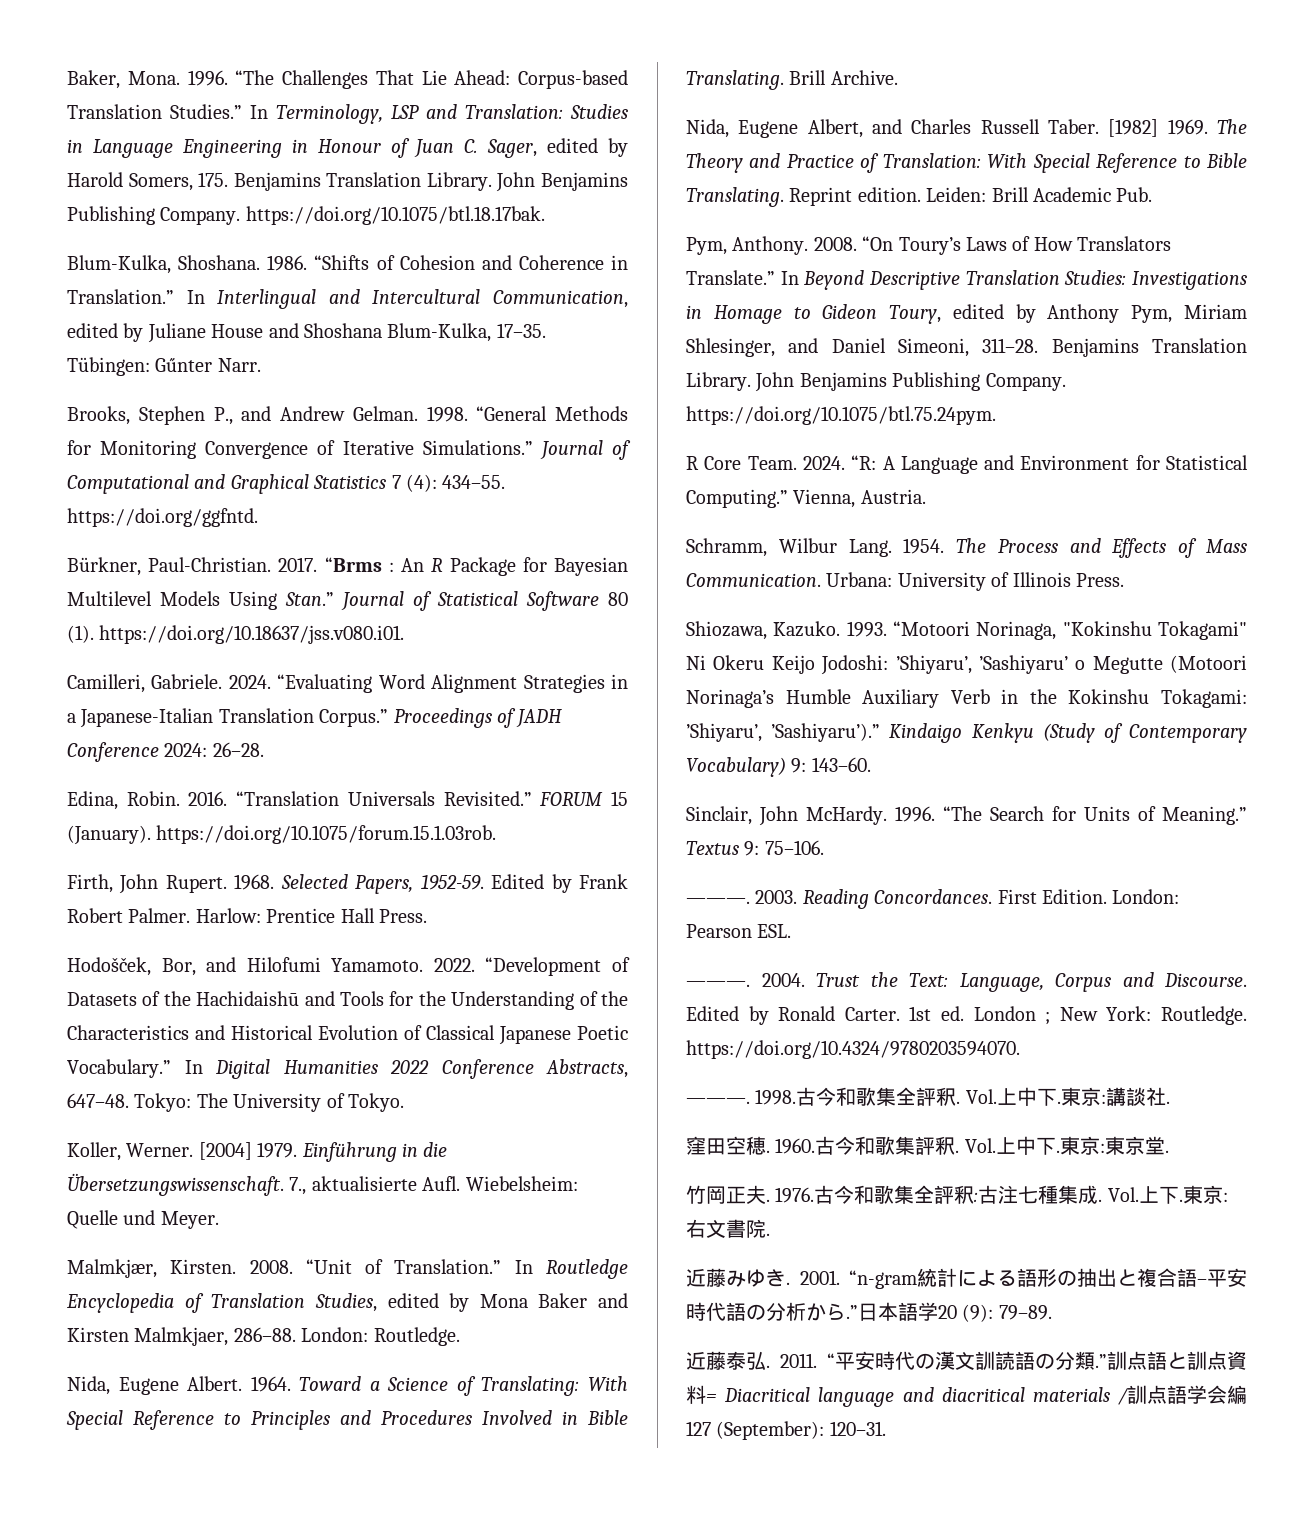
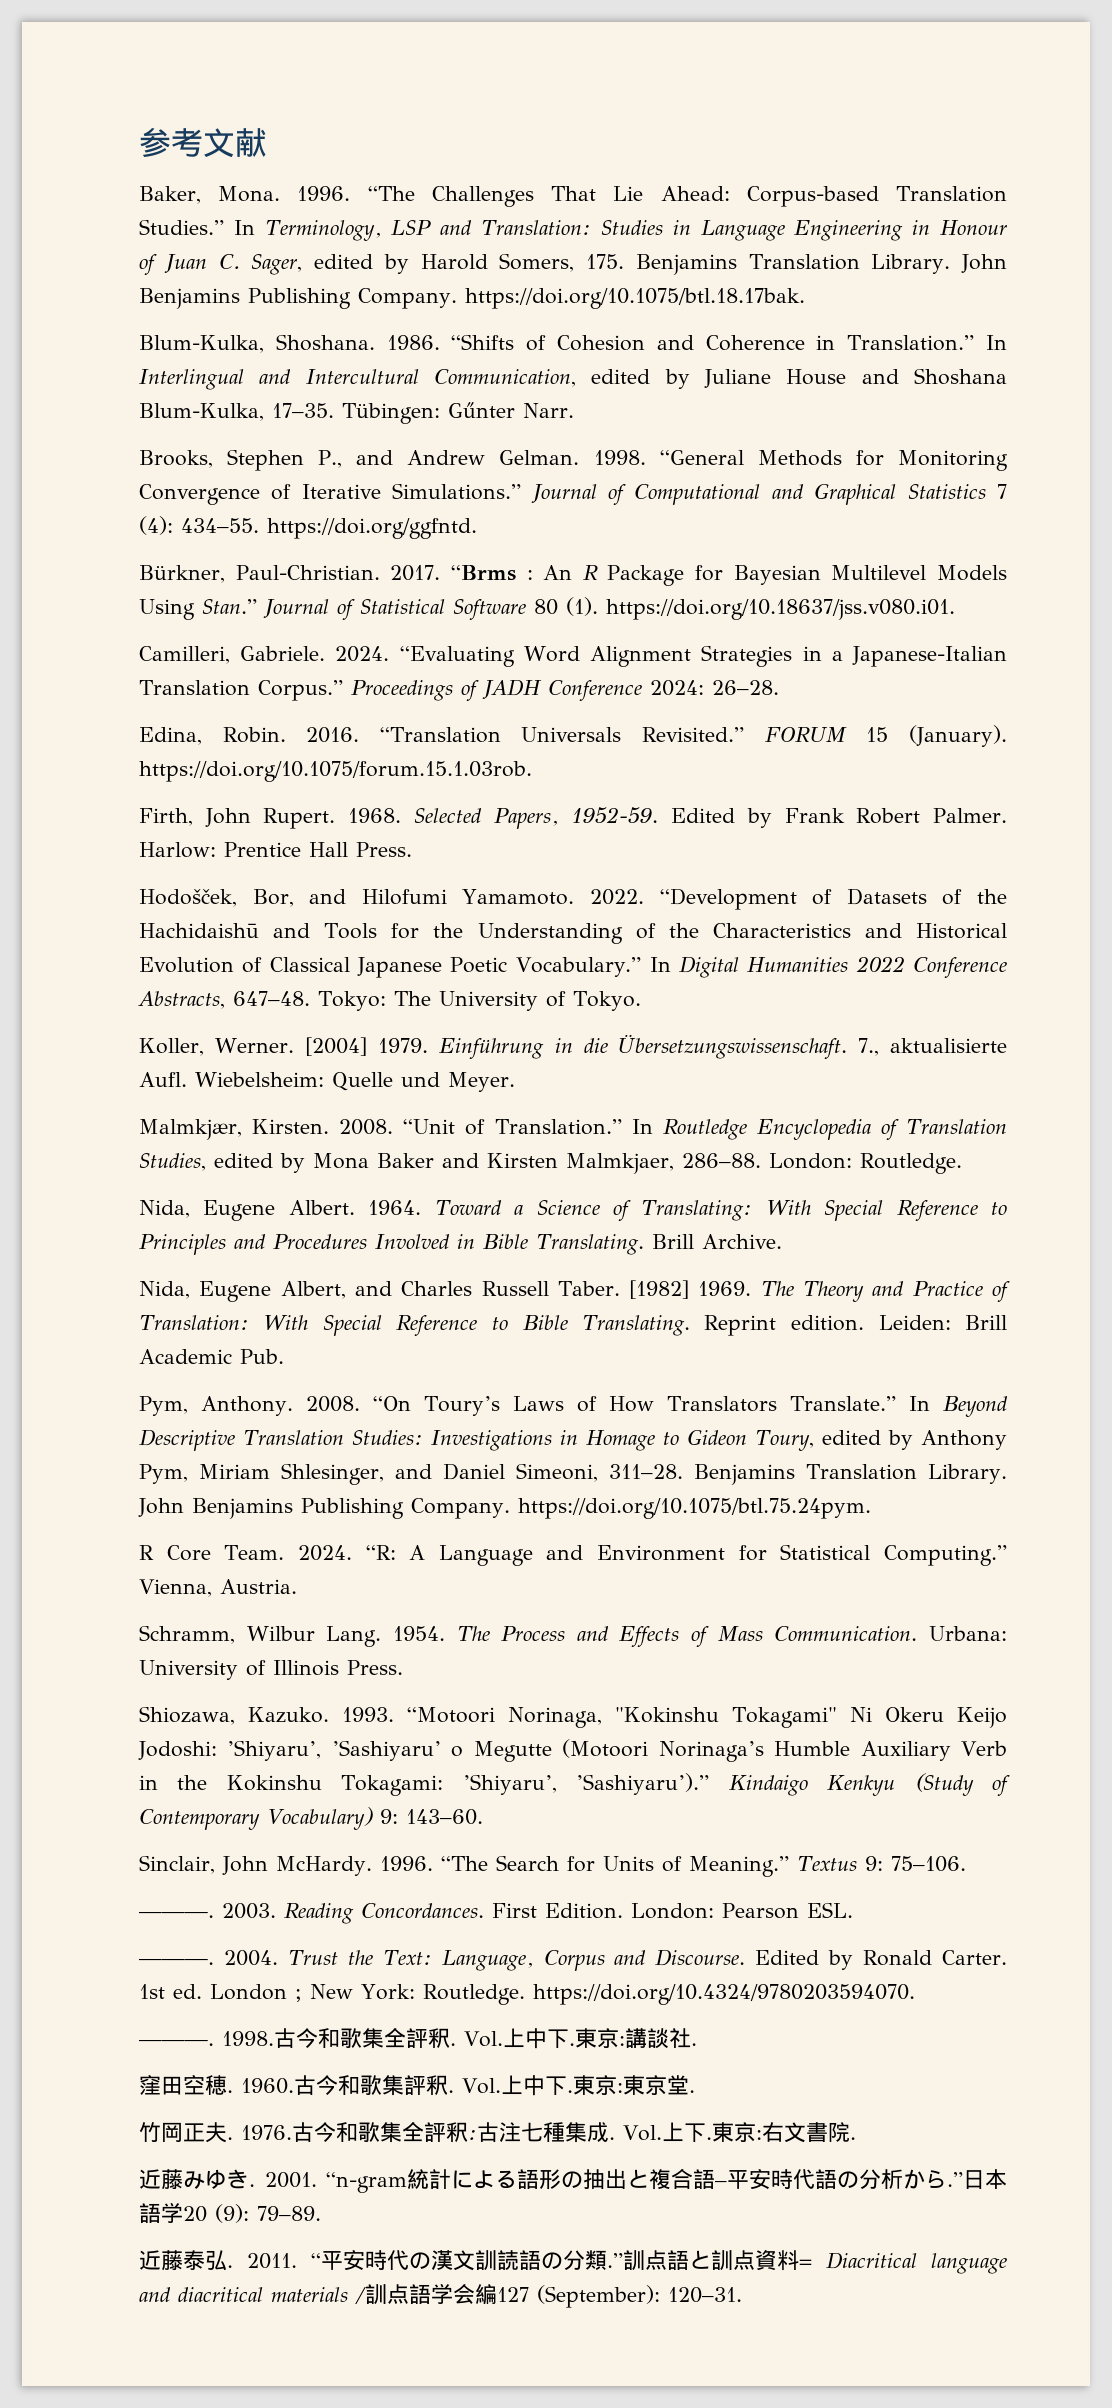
(67, 79) none -> [139,128,267,158] 参考文献 //

